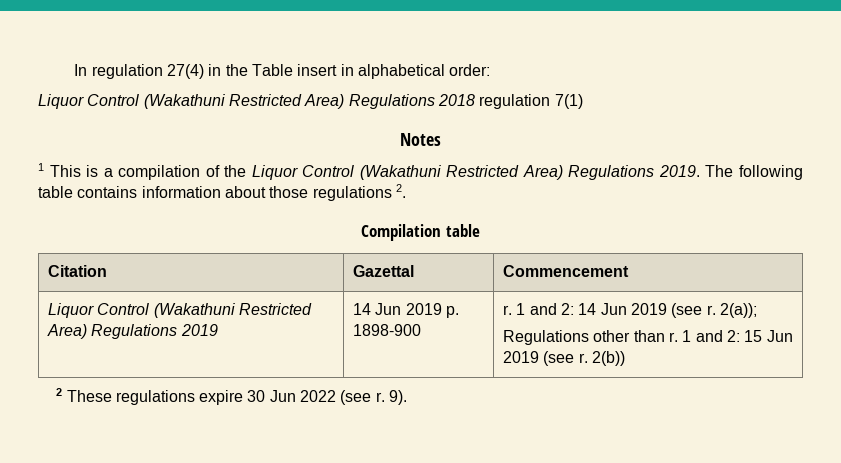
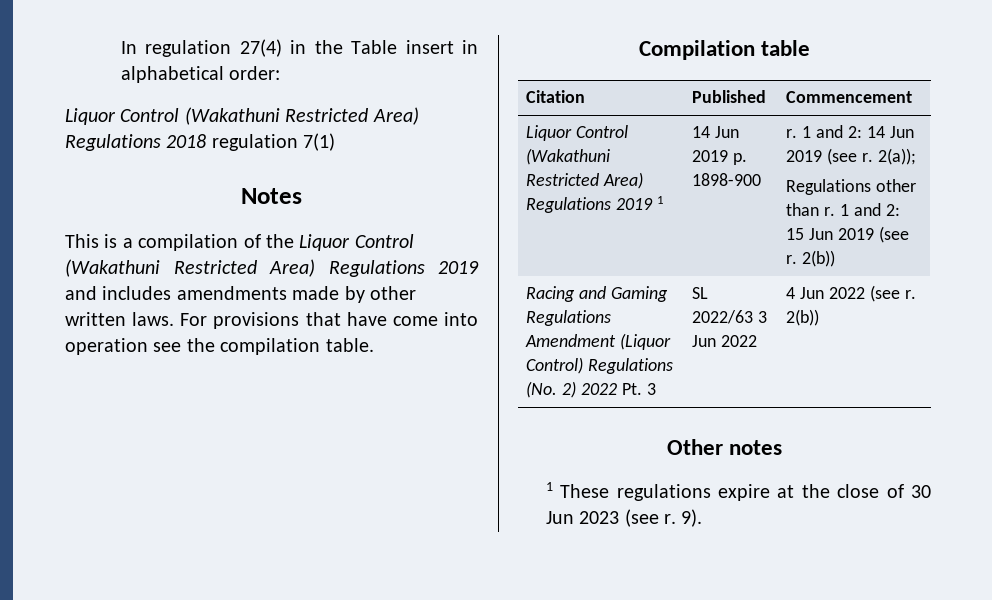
[38,163,44,171] 1 -> (302, 196) none
[658,165,803,180] [38,184,406,201] 2019. The following table contains information about those regulations 2. -> [438,261,479,274] [65,286,416,303] [65,312,479,329] [65,338,374,355] 2019 and includes amendments made by other written laws. For provisions that have come into operation see the compilation table.
[353,265,415,277] Gazettal -> [692,90,767,103] Published
(218, 330) none -> [657,196,665,204] 1
[56,388,337,405] // 2 These regulations expire 30 Jun 2022 -> [526,286,669,302] [526,310,612,326] [525,333,672,350] [526,357,674,374] [526,381,656,398] [692,287,709,299] [692,310,768,324] [692,335,758,347] [786,285,916,302] [786,309,820,326] [666,439,783,455] [545,482,932,501] [545,511,620,524] // Racing and Gaming Regulations Amendment (Liquor Control) Regulations (No. 2) 2022 Pt. 3 | SL 2022/63 3 Jun 2022 | 4 Jun 2022 (see r. 2(b)) // Other notes // 1 These regulations expire at the close of 30 Jun 2023

